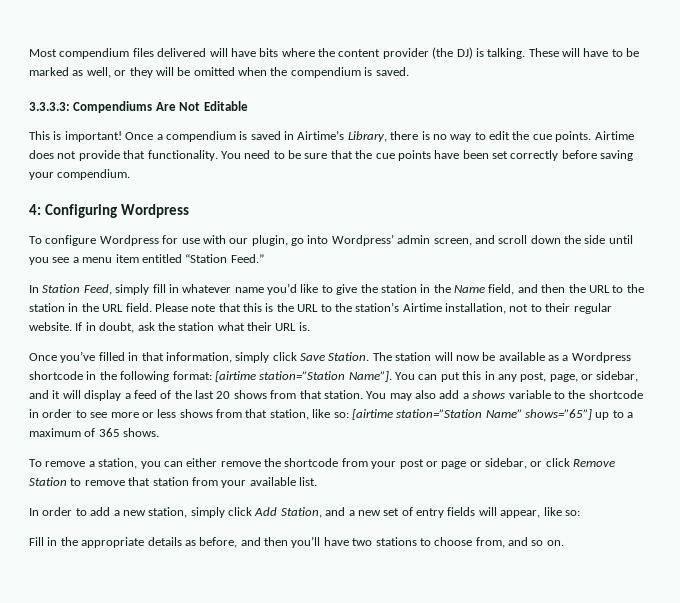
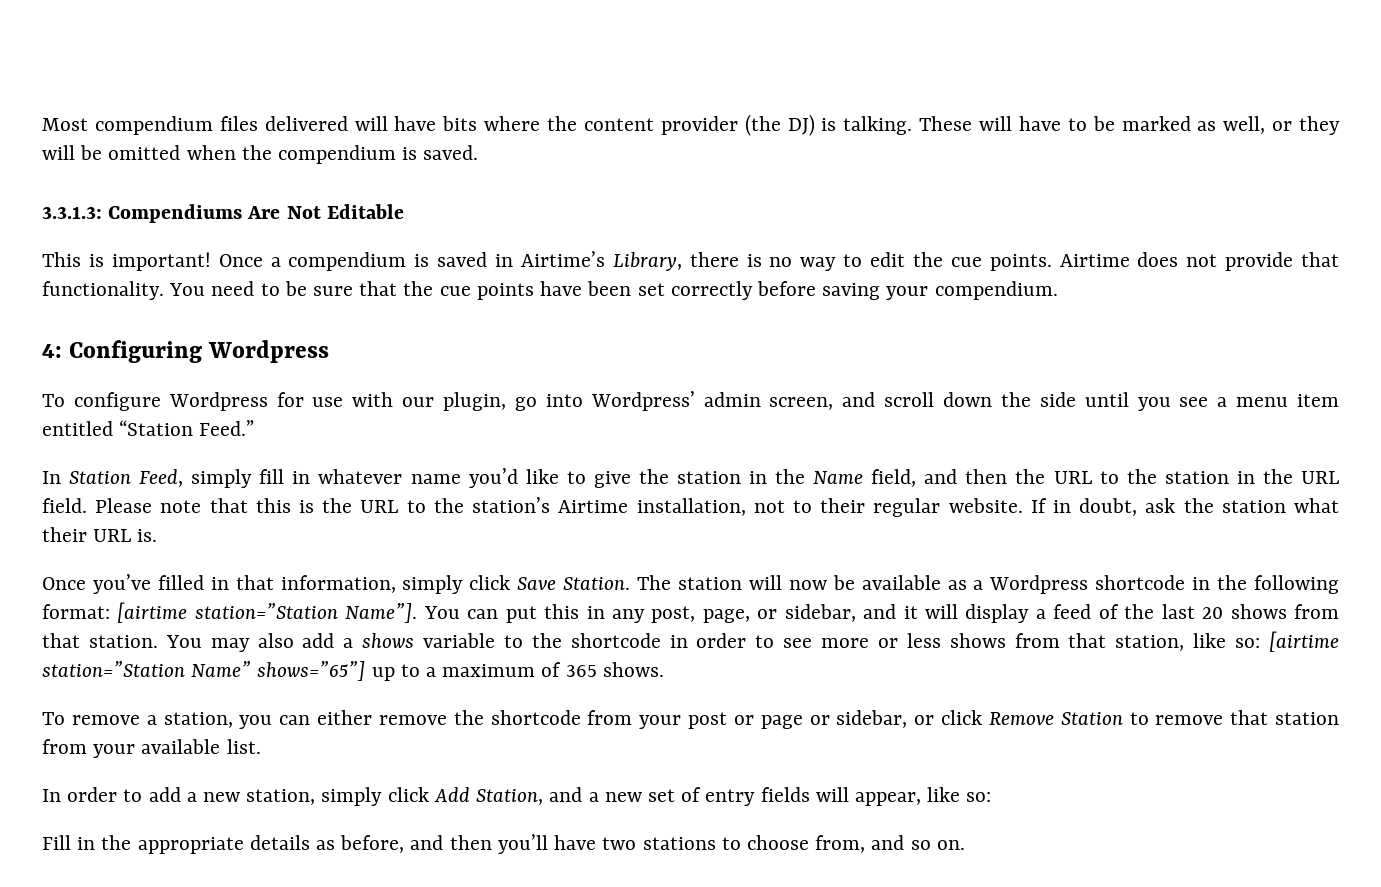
[29,102,70,111] 3.3.3.3: -> [42,206,102,219] 3.3.1.3:

